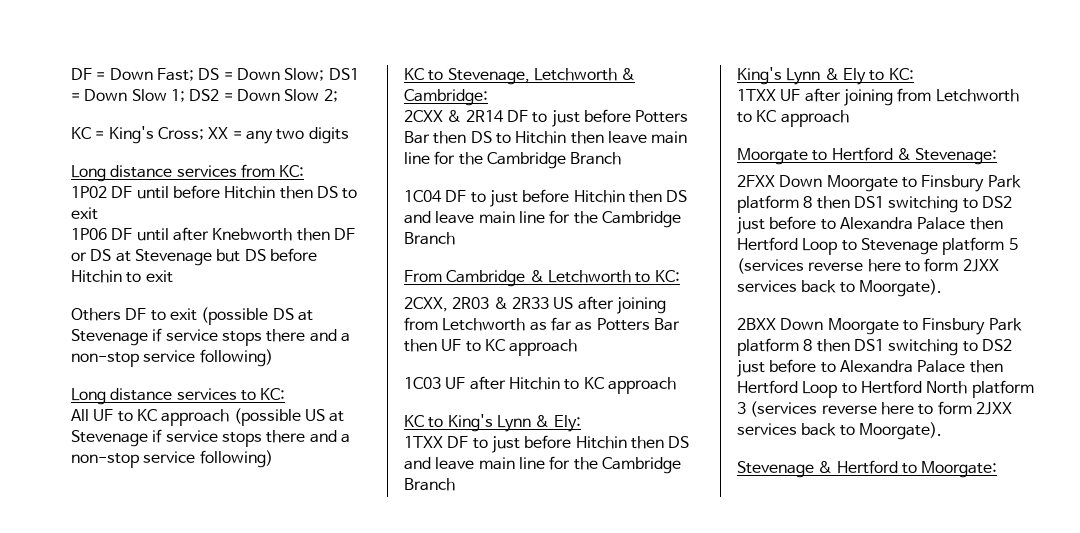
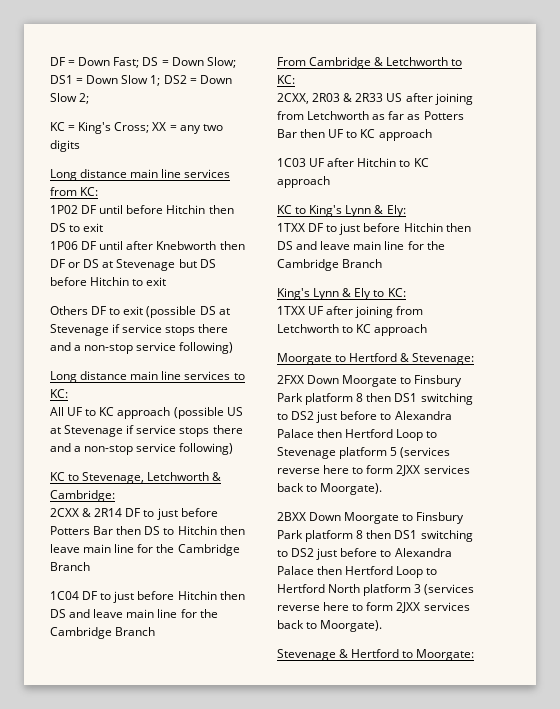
(173, 171) none -> [130,169,182,178] main line
(173, 394) none -> [130,371,182,380] main line

